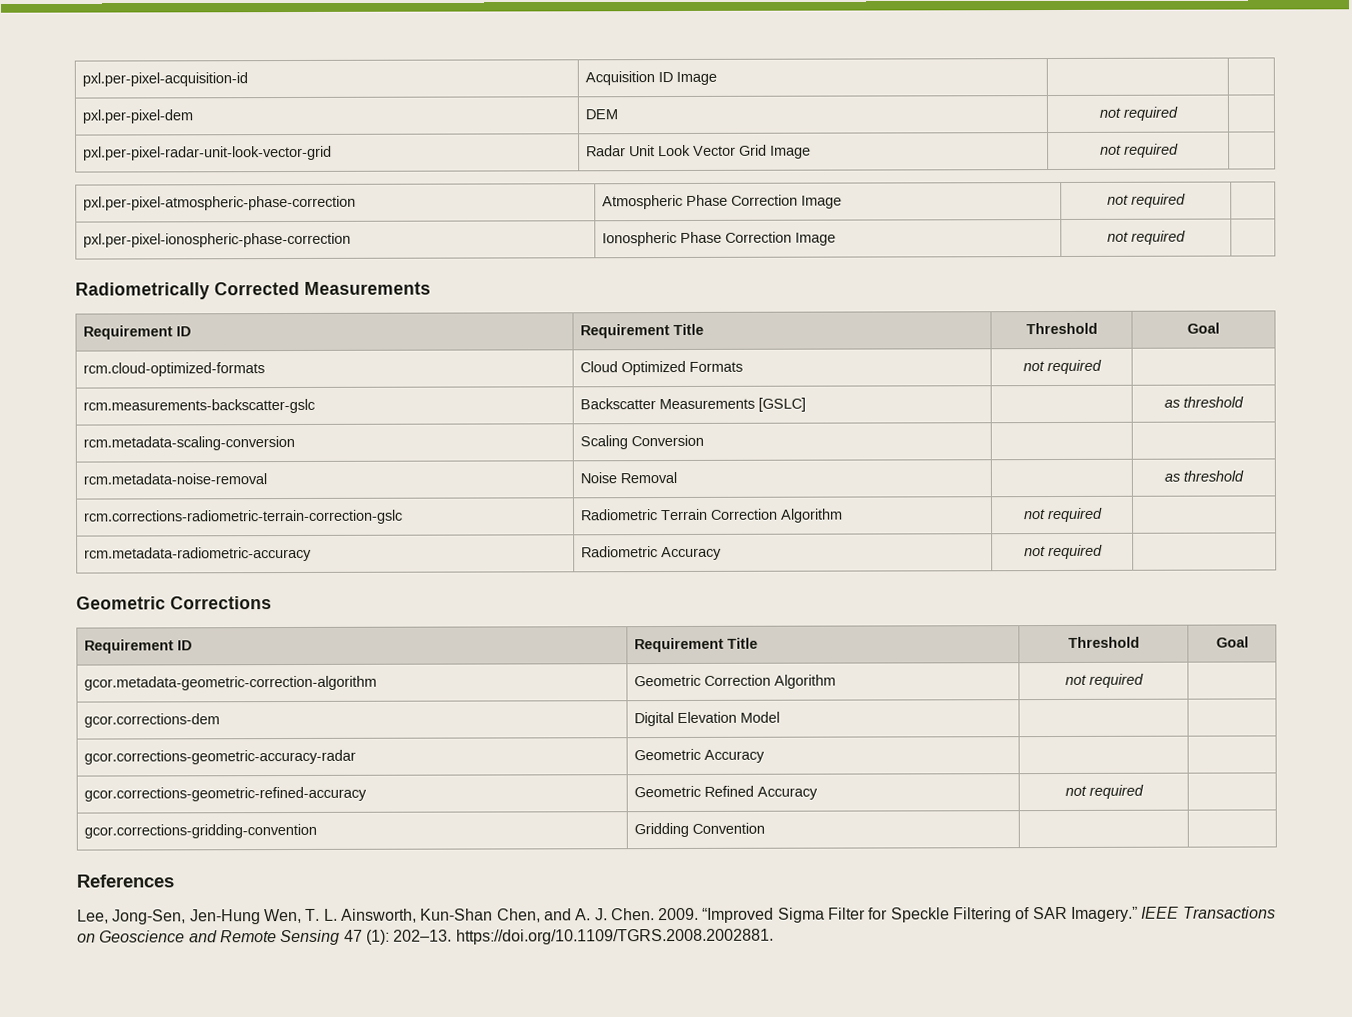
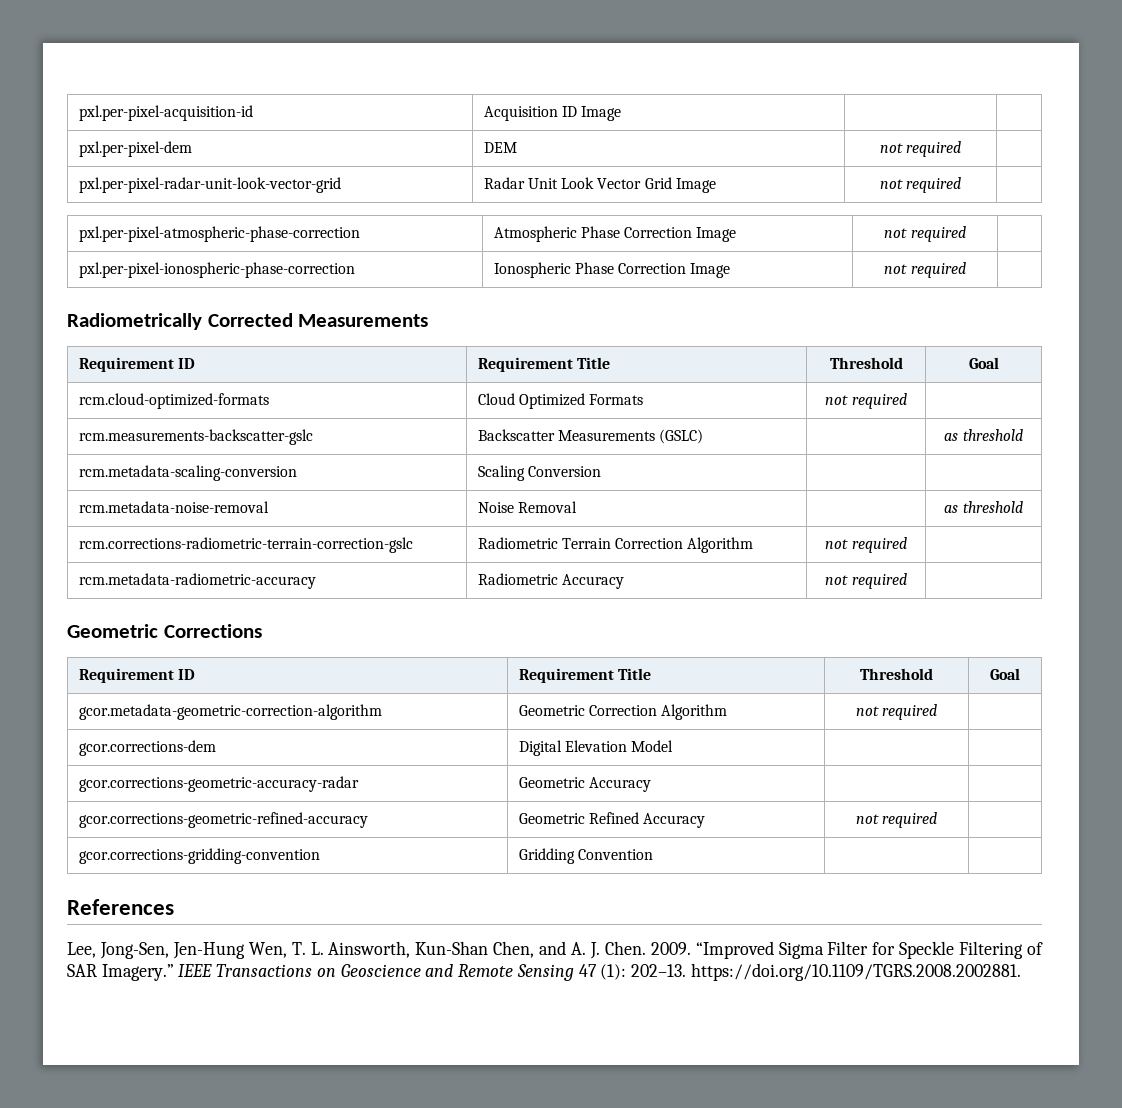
[758,397,807,412] [GSLC] -> [659,429,704,444] (GSLC)

